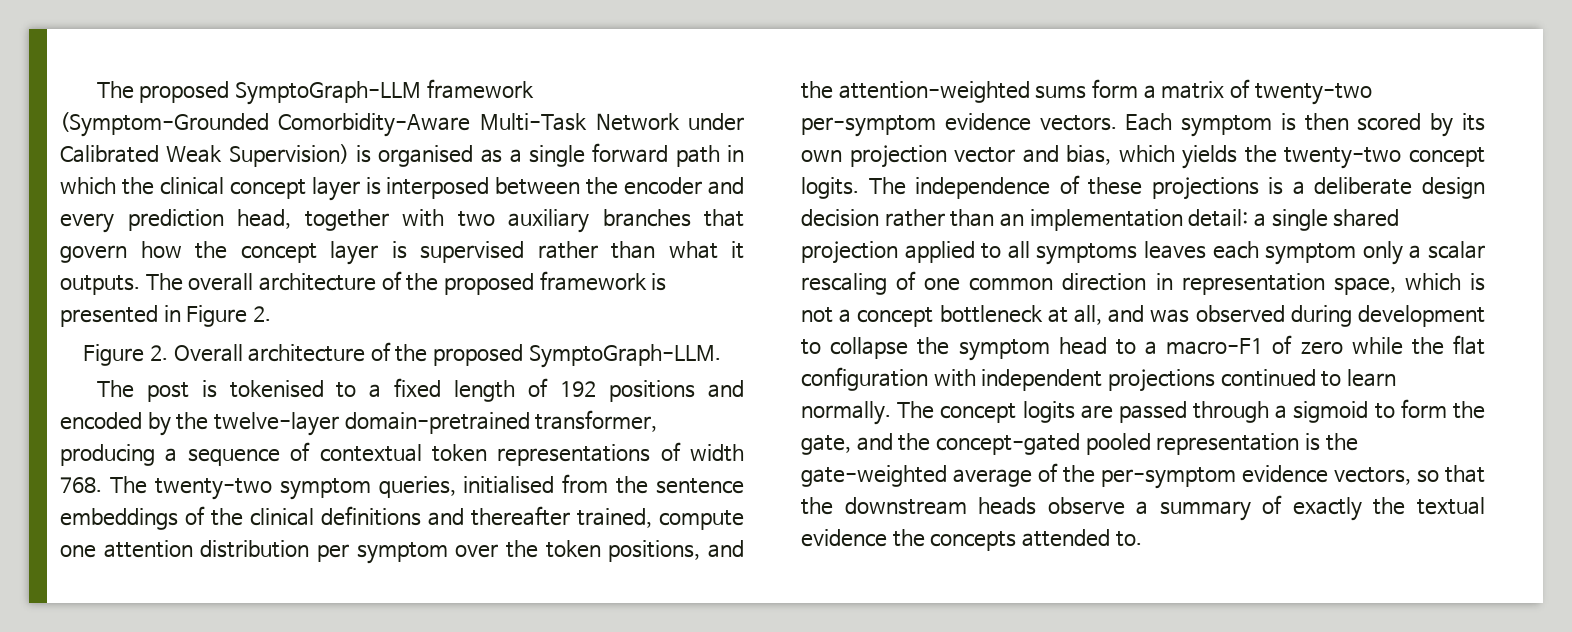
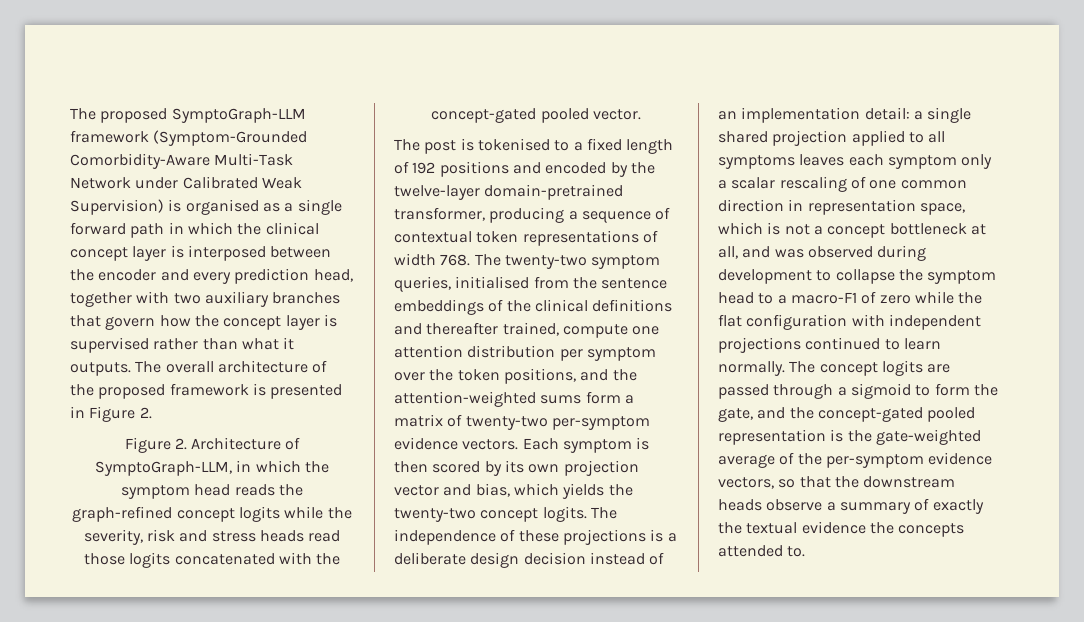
[173,342,721,368] Overall architecture of the proposed SymptoGraph-LLM. -> [191,437,301,450] [95,460,329,476] [121,484,303,499] [72,506,352,522] [83,529,341,545] [83,552,341,568] [431,108,641,123] Architecture of SymptoGraph-LLM, in which the symptom head reads the graph-refined concept logits while the severity, risk and stress heads read those logits concatenated with the concept-gated pooled vector.
[884,209,995,227] rather than -> [589,552,665,565] instead of

